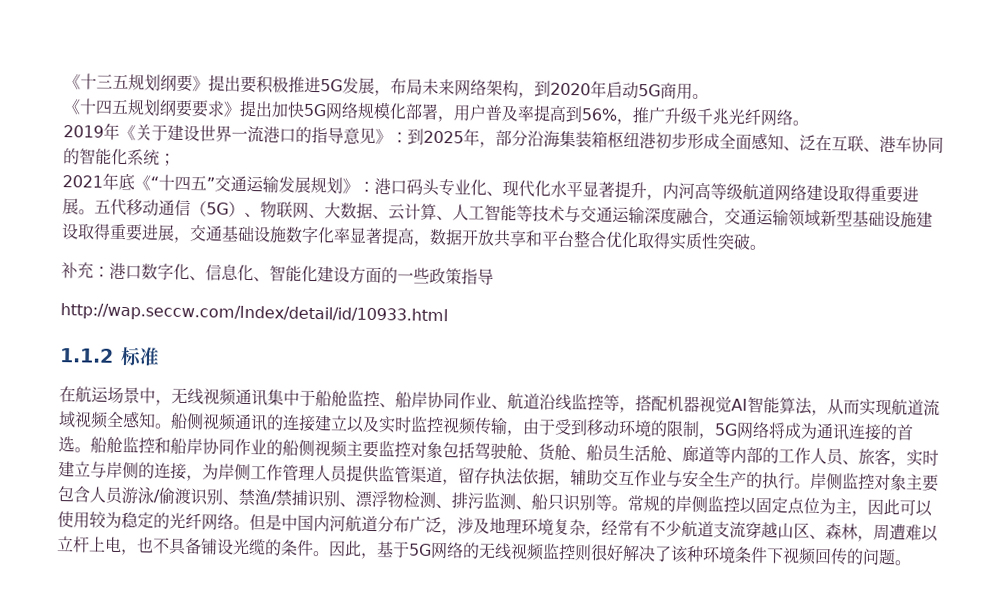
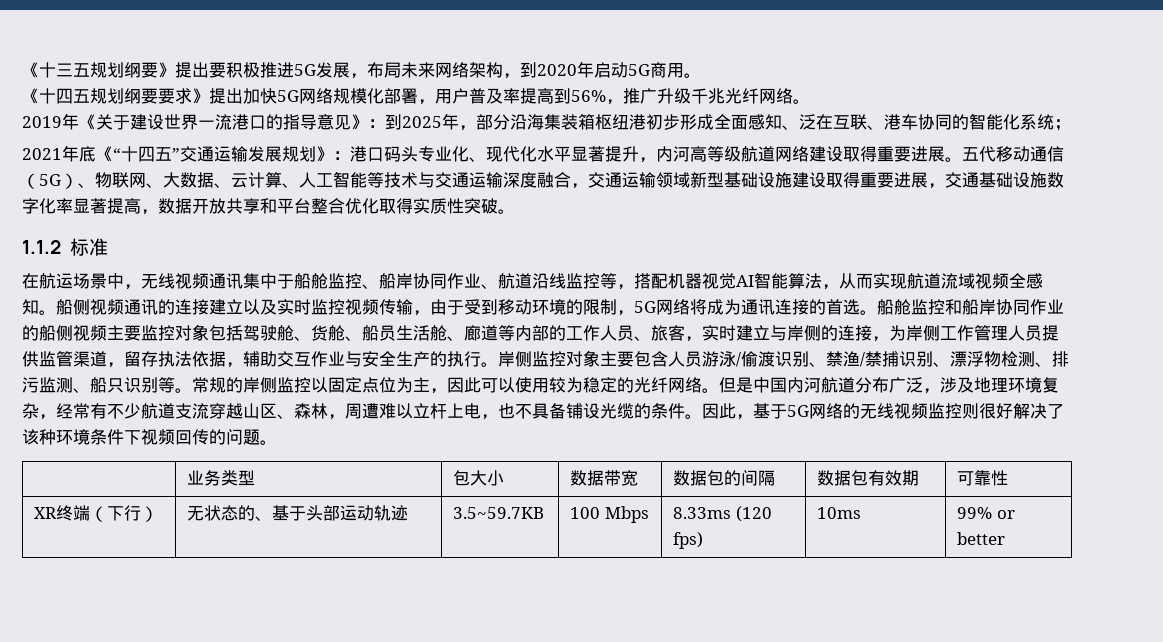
[61,262,494,285] [60,303,448,325] // 补充：港口数字化、信息化、智能化建设方面的一些政策指导 // http://wap.seccw.com/Index/detail/id/10933.html -> (515, 211) none
(911, 563) none -> [187,470,256,486] [453,470,505,486] [570,470,639,486] [673,470,776,486] [817,470,920,486] [957,470,1009,486] [34,505,159,522] [187,505,409,521] [453,507,545,519] [570,506,650,523] [673,506,773,522] [673,532,704,549] [817,507,862,519] [957,507,1016,519] [957,532,1006,545] // | 业务类型 | 包大小 | 数据带宽 | 数据包的间隔 | 数据包有效期 | 可靠性 // XR终端（下行） | 无状态的、基于头部运动轨迹 | 3.5⁓59.7KB | 100 Mbps | 8.33ms (120 fps) | 10ms | 99% or better

